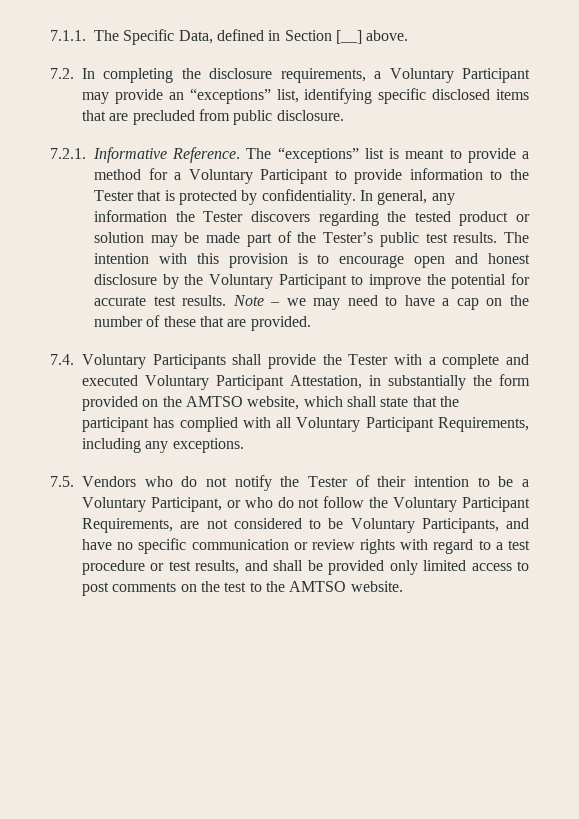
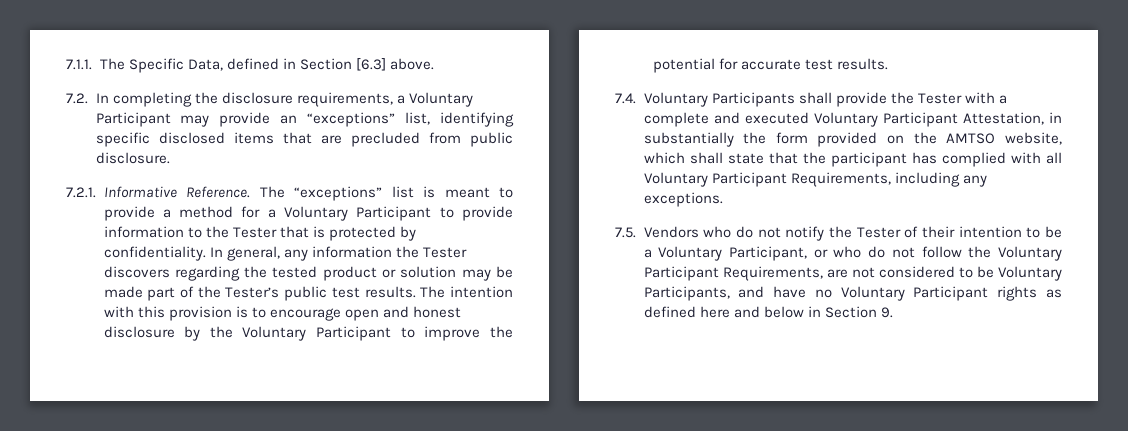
[335,30,362,44] [__] -> [355,58,386,71] [6.3]
[232,295,529,310] [94,315,311,331] Note – we may need to have a cap on the number of these that are provided. -> (888, 64) none
[138,538,530,554] [82,560,529,575] [82,581,403,596] specific communication or review rights with regard to a test procedure or test results, and shall be provided only limited access to post comments on the test to the AMTSO website. -> [840,286,1062,301] [643,306,893,318] Voluntary Participant rights as defined here and below in Section 9.

